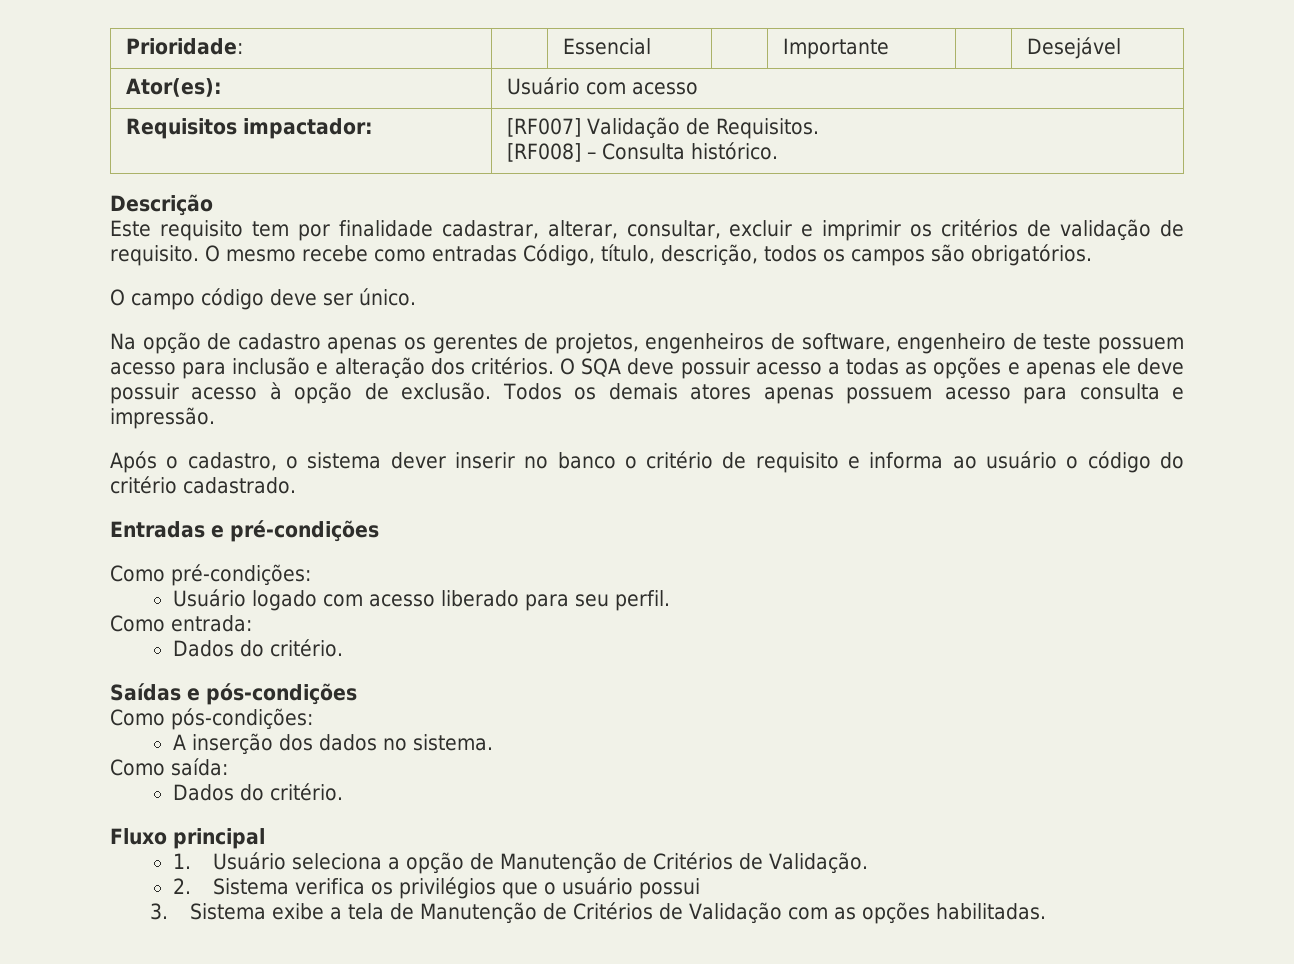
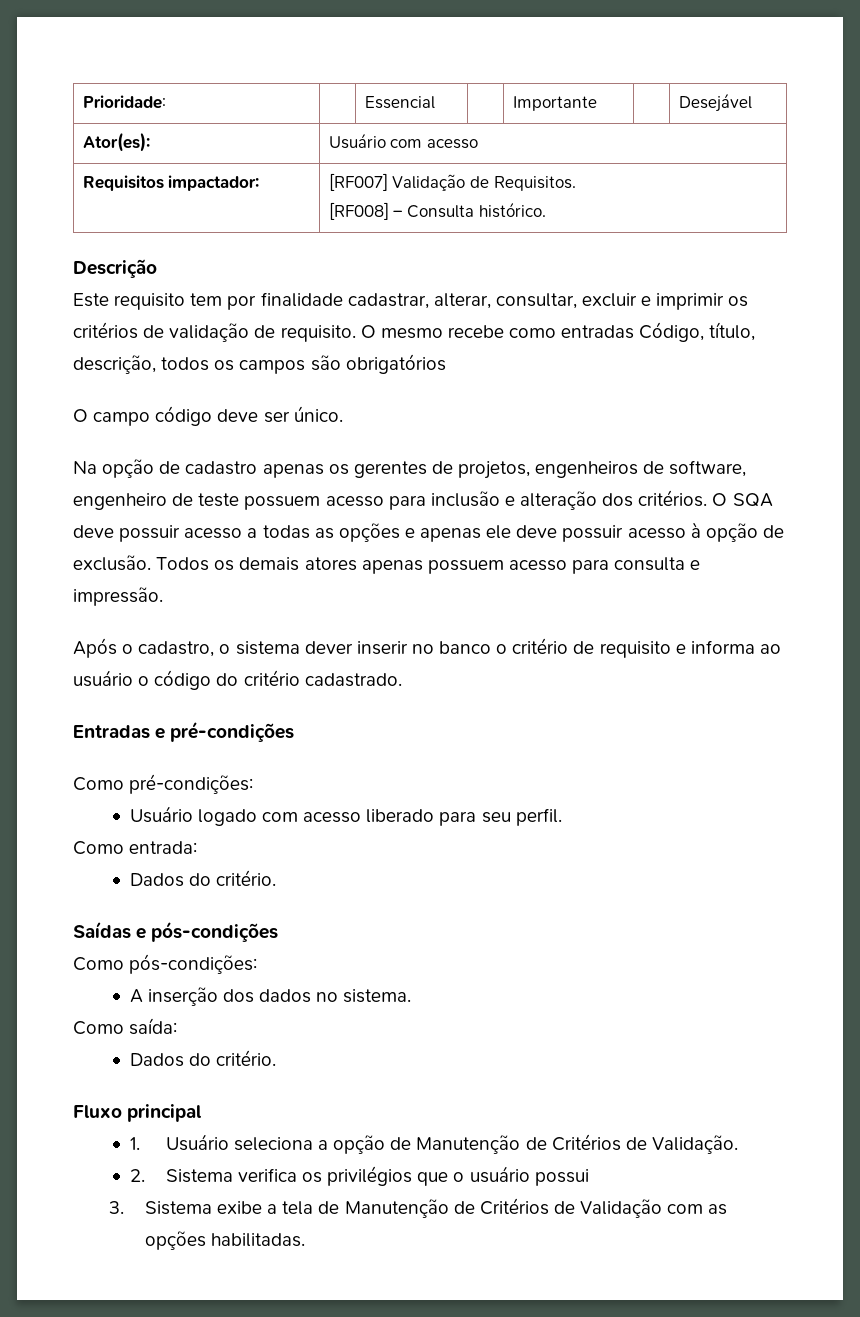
[971,244,1092,266] obrigatórios. -> [345,354,446,374] obrigatórios

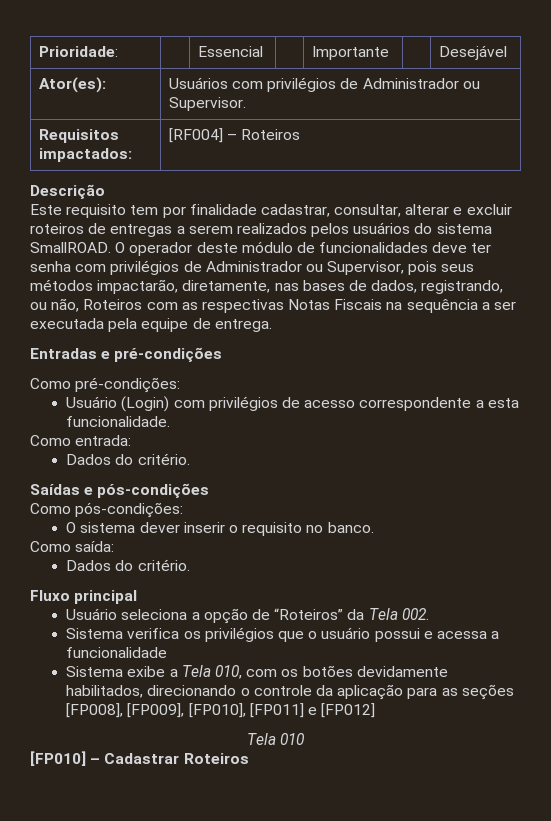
[328,133,479,149] [82,175,260,191] [328,173,576,191] [328,202,546,220] Usuário com acesso // Requisitos impactador: | [RF007] Validação de Requisitos. // [RF008] – Consulta histórico. -> [168,77,480,92] [168,97,246,111] [38,129,119,143] [38,148,132,162] [168,128,301,143] Usuários com privilégios de Administrador ou Supervisor. // Requisitos impactados: | [RF004] – Roteiros
[433,293,749,310] [73,322,756,342] [73,354,446,374] [73,406,343,426] [73,459,747,479] [73,490,773,510] [73,522,784,542] [73,555,701,574] [73,587,163,606] [73,638,781,658] [73,670,402,690] alterar, consultar, excluir e imprimir os critérios de validação de requisito. O mesmo recebe como entradas Código, título, descrição, todos os campos são obrigatórios // O campo código deve ser único. // Na opção de cadastro apenas os gerentes de projetos, engenheiros de software, engenheiro de teste possuem acesso para inclusão e alteração dos critérios. O SQA deve possuir acesso a todas as opções e apenas ele deve possuir acesso à opção de exclusão. Todos os demais atores apenas possuem acesso para consulta e impressão. // Após o cadastro, o sistema dever inserir no banco o critério de requisito e informa ao usuário o código do critério cadastrado. -> [334,204,512,217] [30,222,492,237] [30,241,492,256] [30,260,475,275] [30,279,504,294] [30,298,517,313] [30,318,272,332] consultar, alterar e excluir roteiros de entregas a serem realizados pelos usuários do sistema SmallROAD. O operador deste módulo de funcionalidades deve ter senha com privilégios de Administrador ou Supervisor, pois seus métodos impactarão, diretamente, nas bases de dados, registrando, ou não, Roteiros com as respectivas Notas Fiscais na sequência a ser executada pela equipe de entrega.
[197,808,562,826] logado com acesso liberado para seu perfil. -> [121,396,519,412] [66,416,171,427] (Login) com privilégios de acesso correspondente a esta funcionalidade.
[129,987,412,1006] A inserção dos dados no sistema. -> [66,522,374,536] O sistema dever inserir o requisito no banco.
[129,1137,140,1150] 1. -> (138, 597) none
[416,1134,738,1154] [129,1169,145,1182] Manutenção de Critérios de Validação. // 2. -> [274,608,429,620] “Roteiros” da Tela 002. //
[108,1198,728,1218] [144,1231,305,1250] // 3. Sistema exibe a tela de Manutenção de Critérios de Validação com as opções habilitadas. -> [423,631,500,639] [66,647,168,658] [66,665,448,679] [66,684,514,700] [66,703,376,718] [246,733,306,745] [30,751,249,766] e acessa a funcionalidade // Sistema exibe a Tela 010, com os botões devidamente habilitados, direcionando o controle da aplicação para as seções [FP008], [FP009], [FP010], [FP011] e [FP012] // Tela 010 // [FP010] – Cadastrar Roteiros

